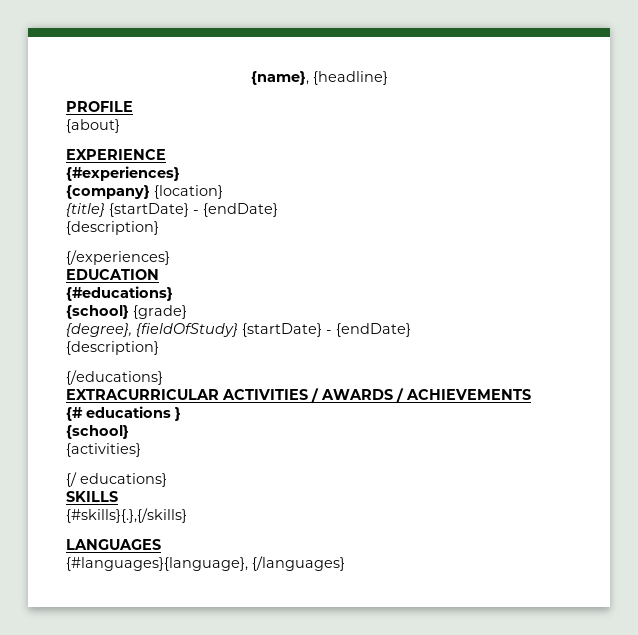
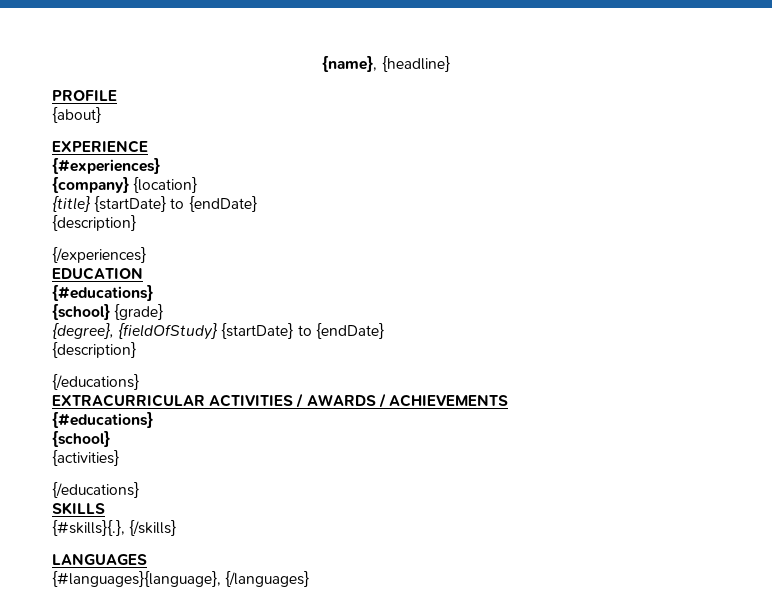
[193,210,199,214] - -> [170,198,185,209] to
[326,330,332,334] - -> [297,325,312,336] to
[66,406,181,421] {# educations } -> [52,412,153,428] {#educations}
[66,472,167,487] {/ educations} -> [52,482,139,498] {/educations}
[66,508,187,523] {#skills}{.},{/skills} -> [52,520,177,536] {#skills}{.}, {/skills}

